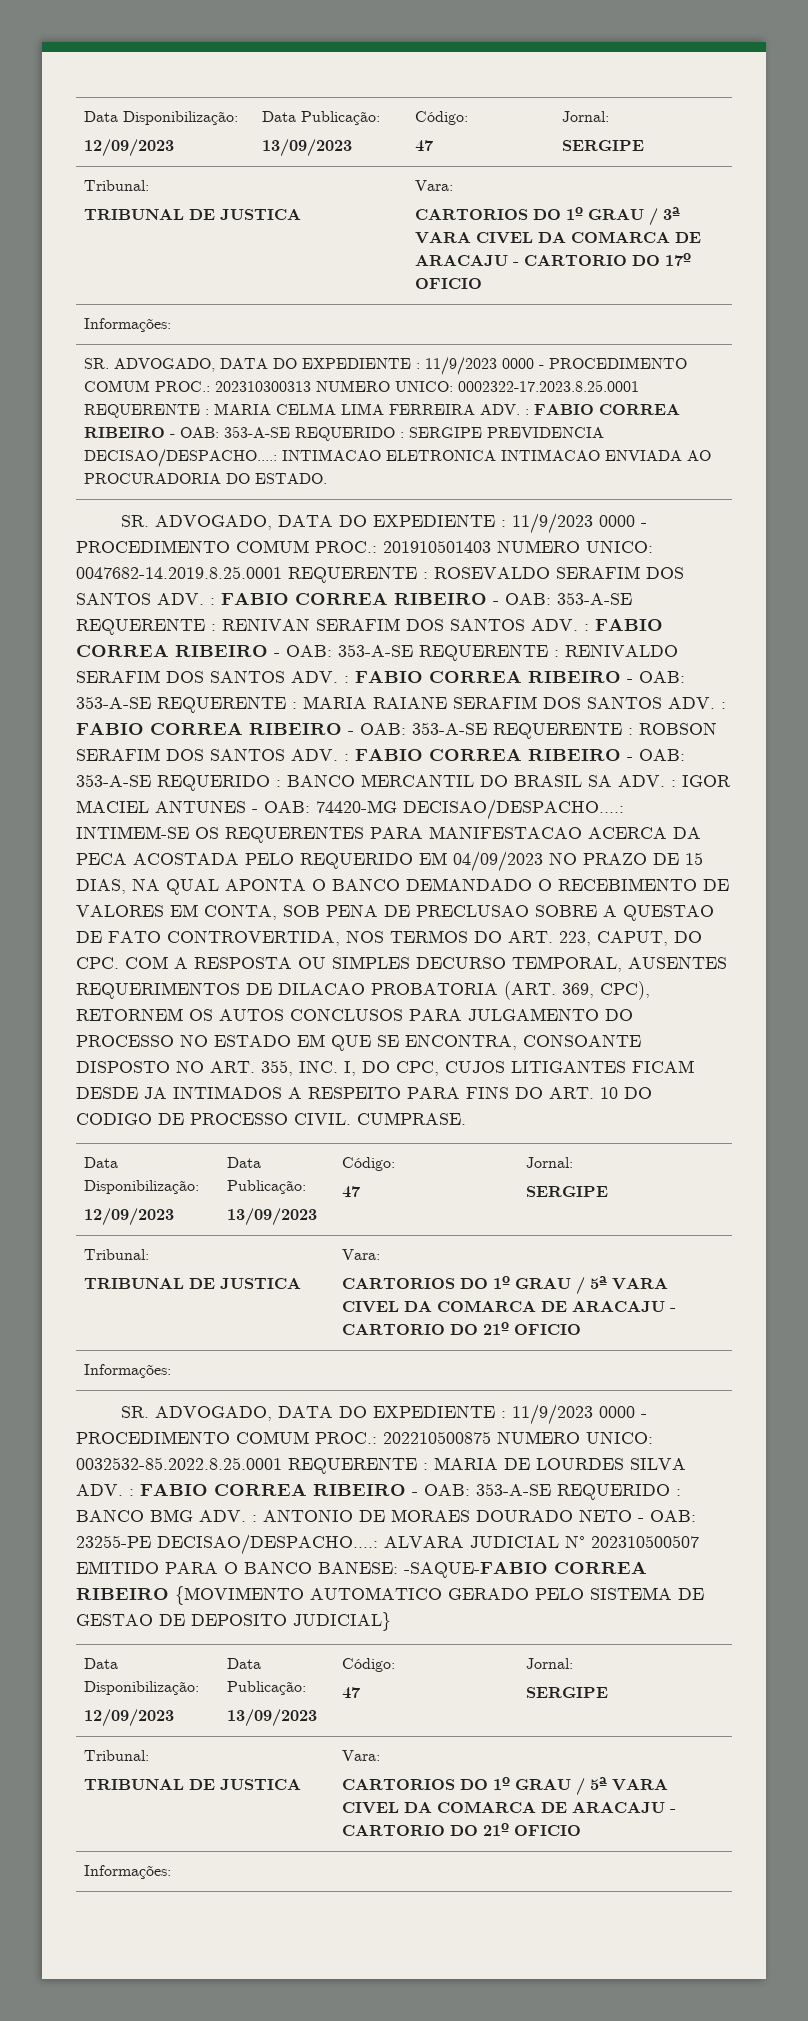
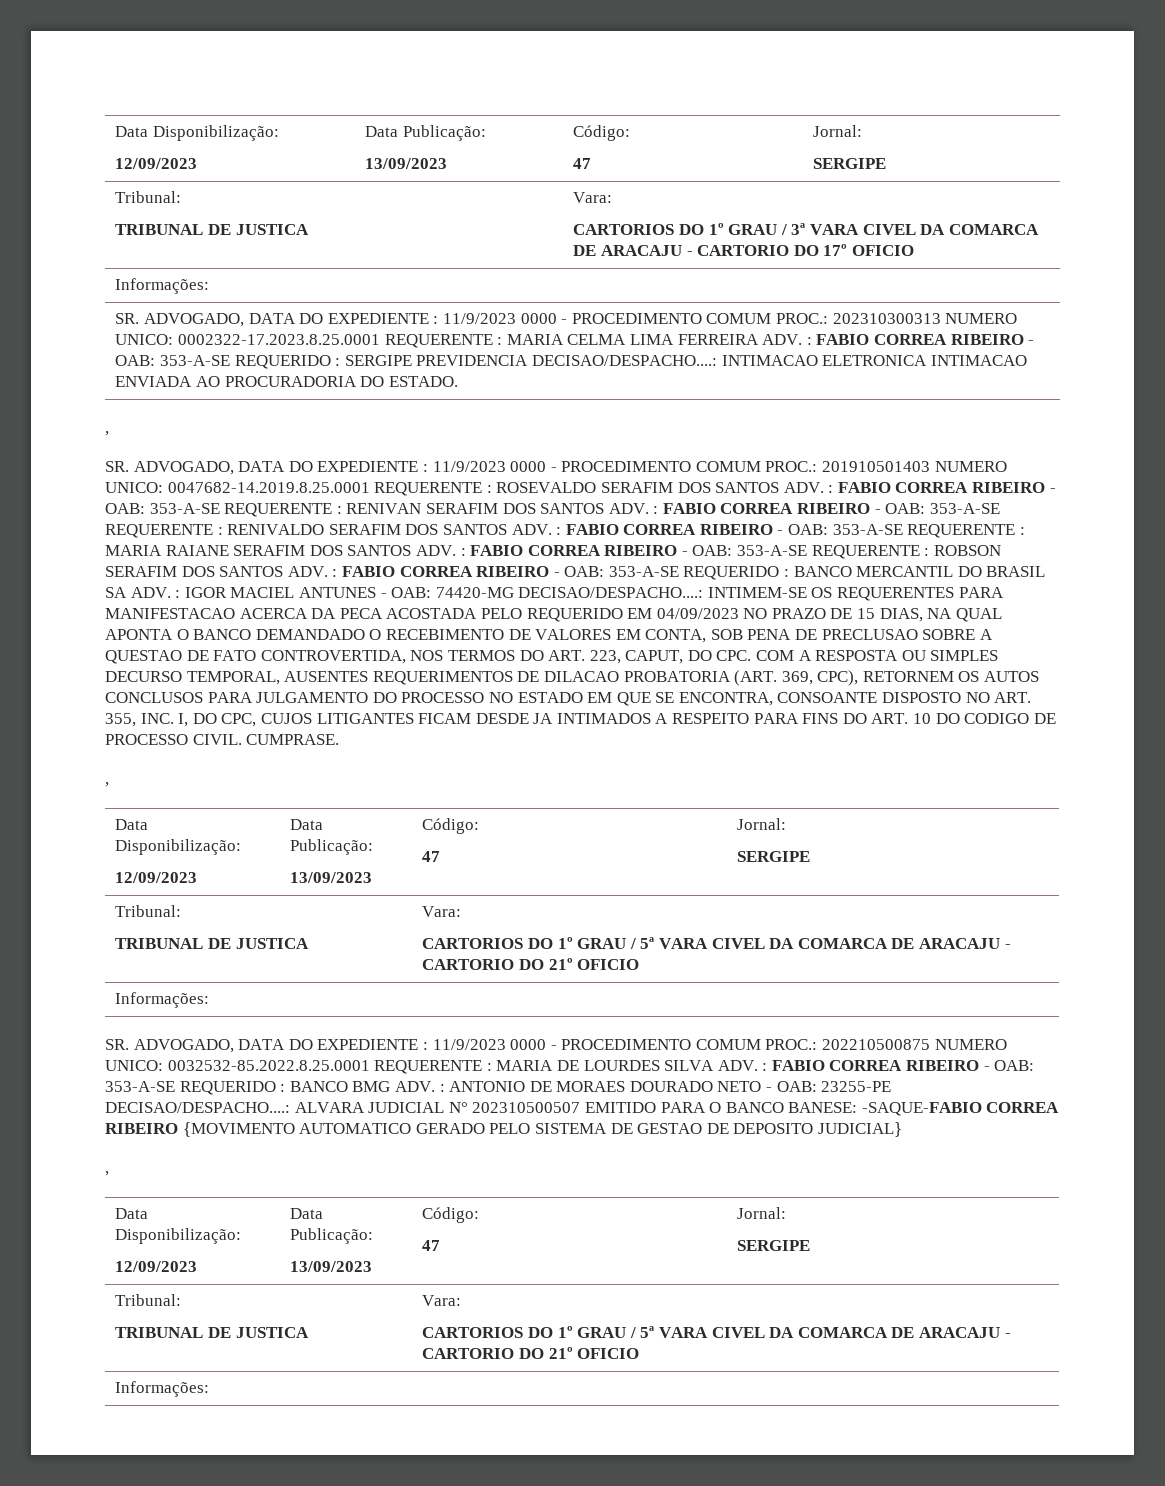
(327, 478) none -> [105,431,109,436] // ,
(466, 1118) none -> [105,782,109,787] // ,
(391, 1621) none -> [105,1171,109,1176] // ,

